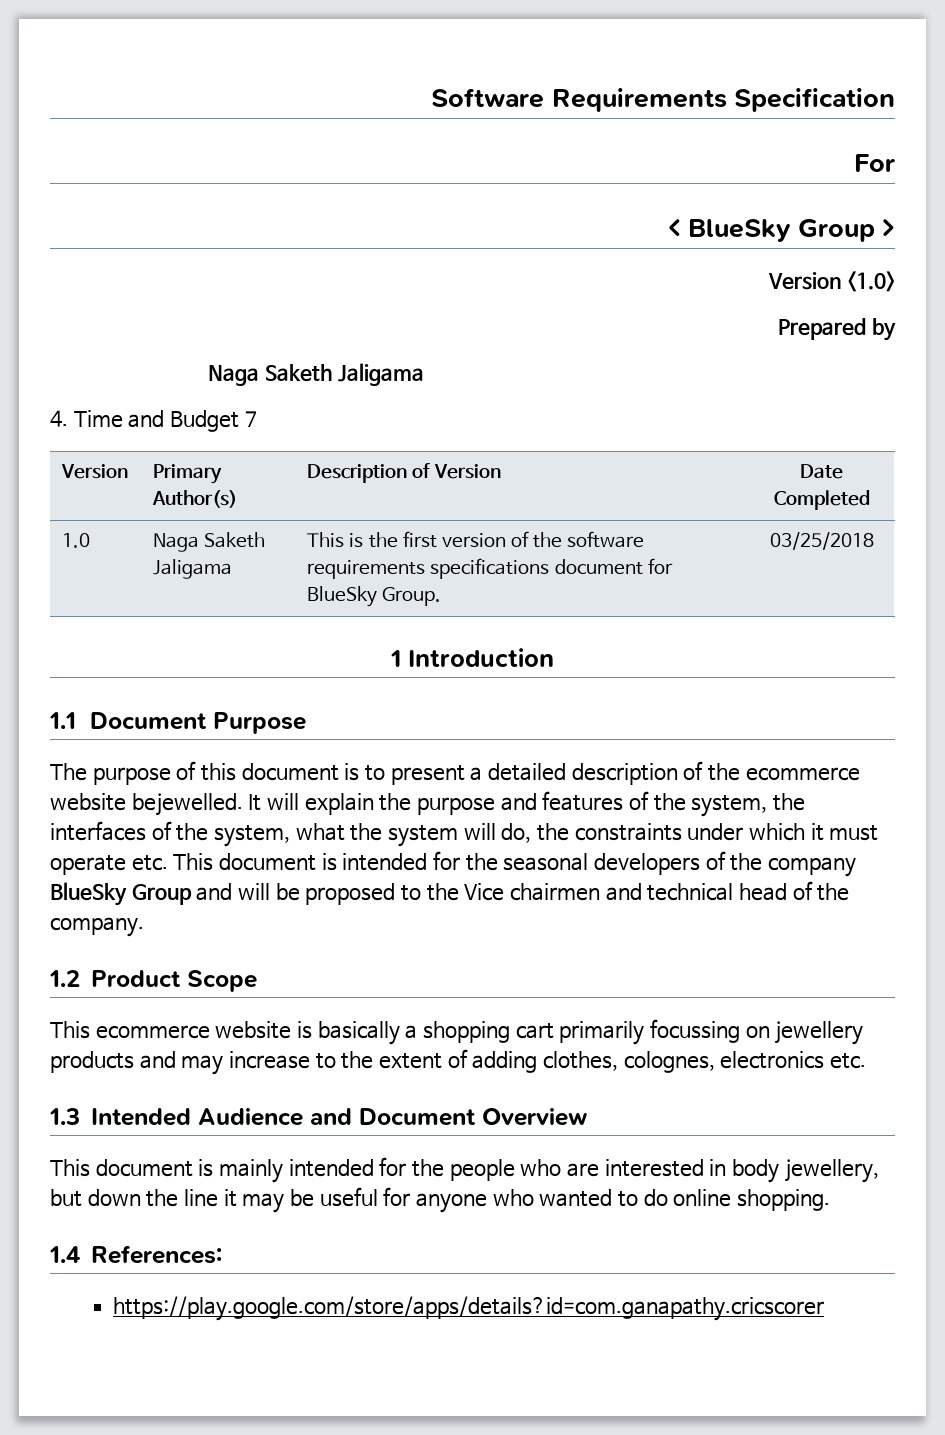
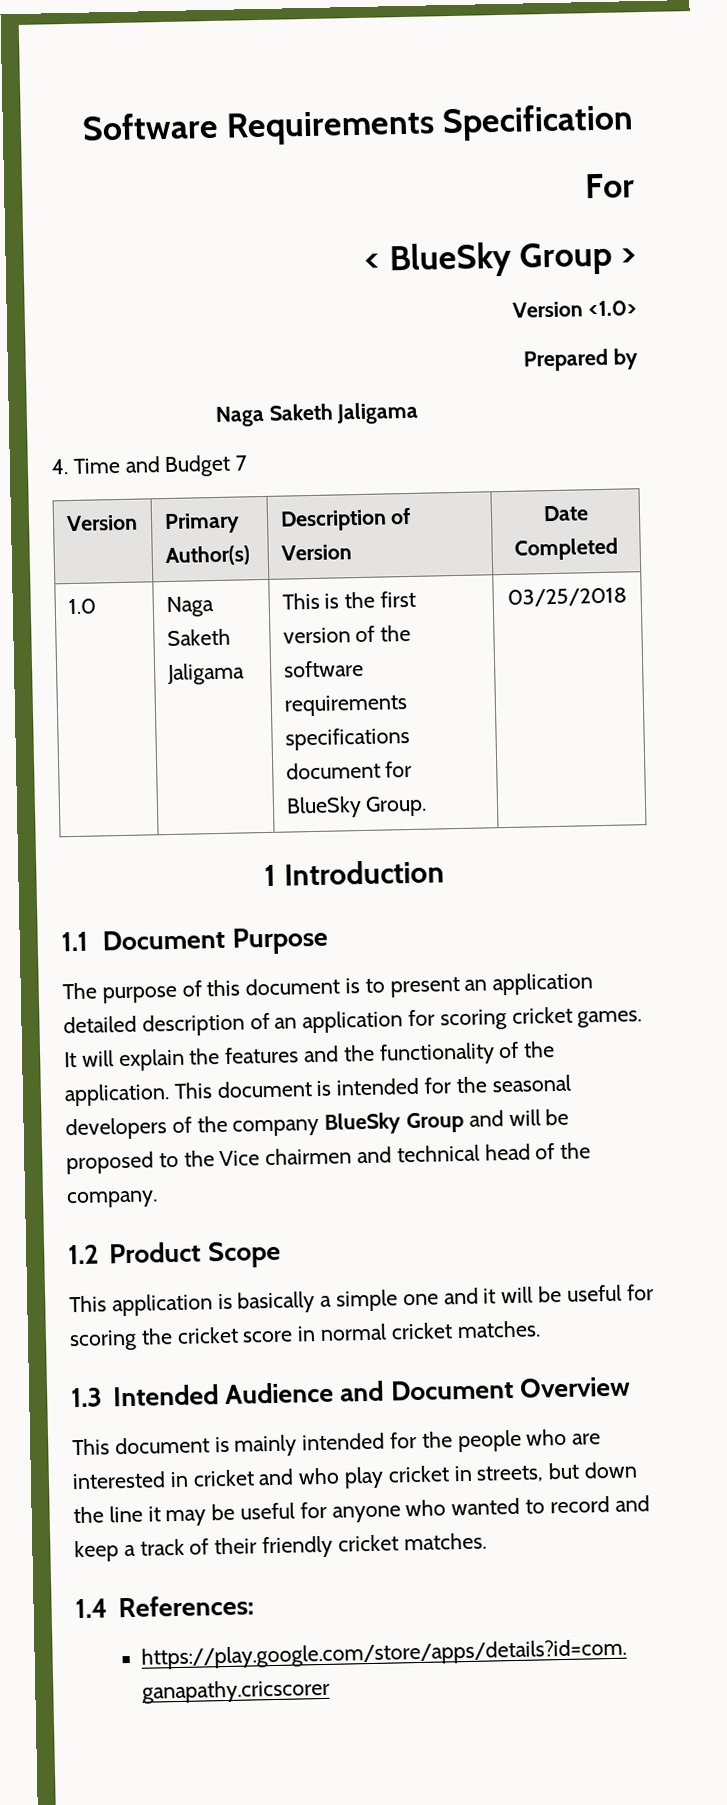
[470,767,483,781] a -> [464,972,594,996] an application
[708,763,860,781] [50,791,805,817] [50,821,879,847] [50,855,168,875] the ecommerce website bejewelled. It will explain the purpose and features of the system, the interfaces of the system, what the system will do, the constraints under which it must operate etc. -> [274,1006,643,1034] [64,1041,556,1072] [64,1083,170,1107] an application for scoring cricket games. It will explain the features and the functionality of the application.
[95,1021,292,1039] ecommerce website -> [111,1293,213,1317] application
[422,1019,864,1045] [50,1049,866,1075] shopping cart primarily focussing on jewellery products and may increase to the extent of adding clothes, colognes, electronics etc. -> [336,1284,654,1312] [69,1320,541,1352] simple one and it will be useful for scoring the cricket score in normal cricket matches.
[731,1159,879,1183] body jewellery, -> [192,1465,545,1489] cricket and who play cricket in streets,
[643,1189,831,1211] do online shopping. -> [549,1495,650,1514] [74,1532,487,1563] record and keep a track of their friendly cricket matches.

